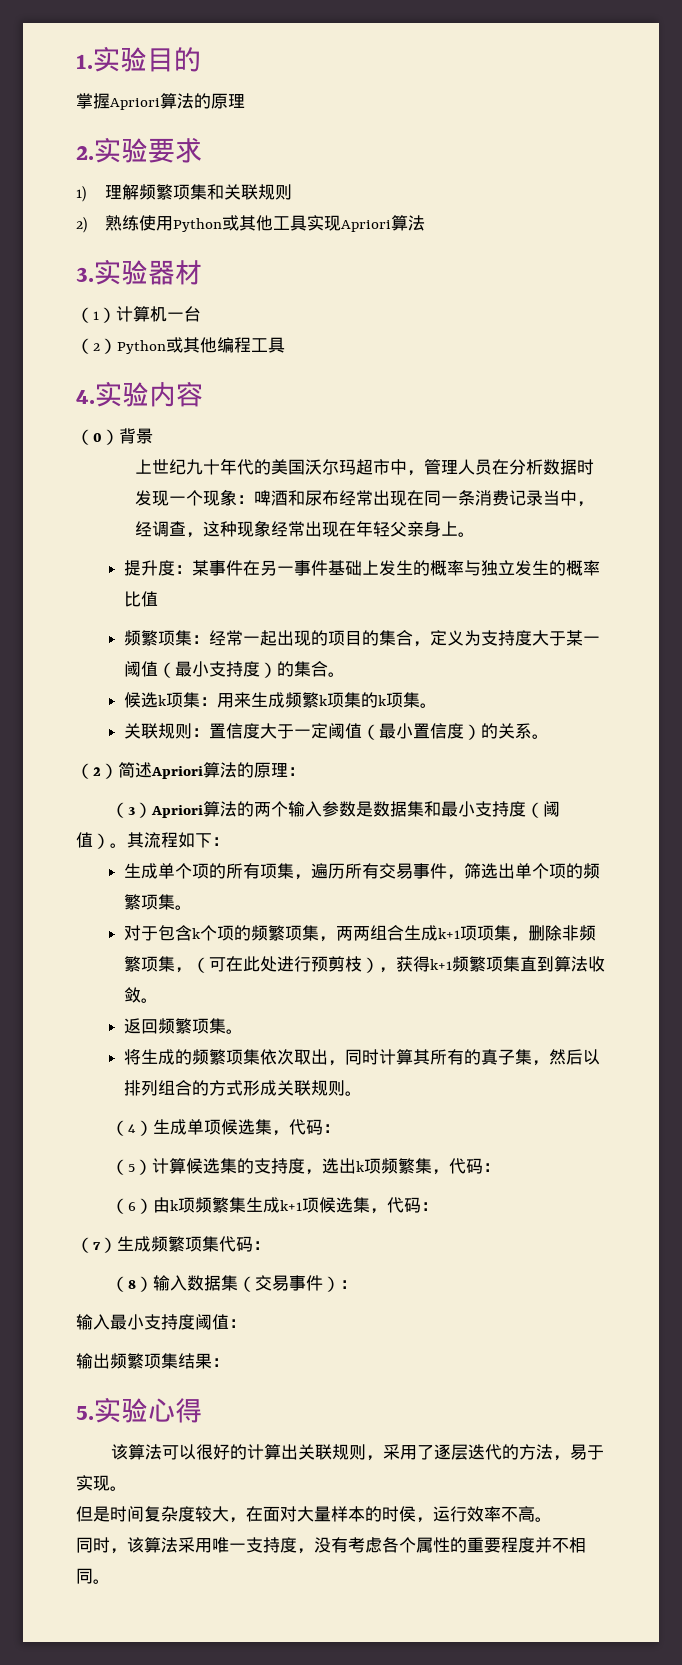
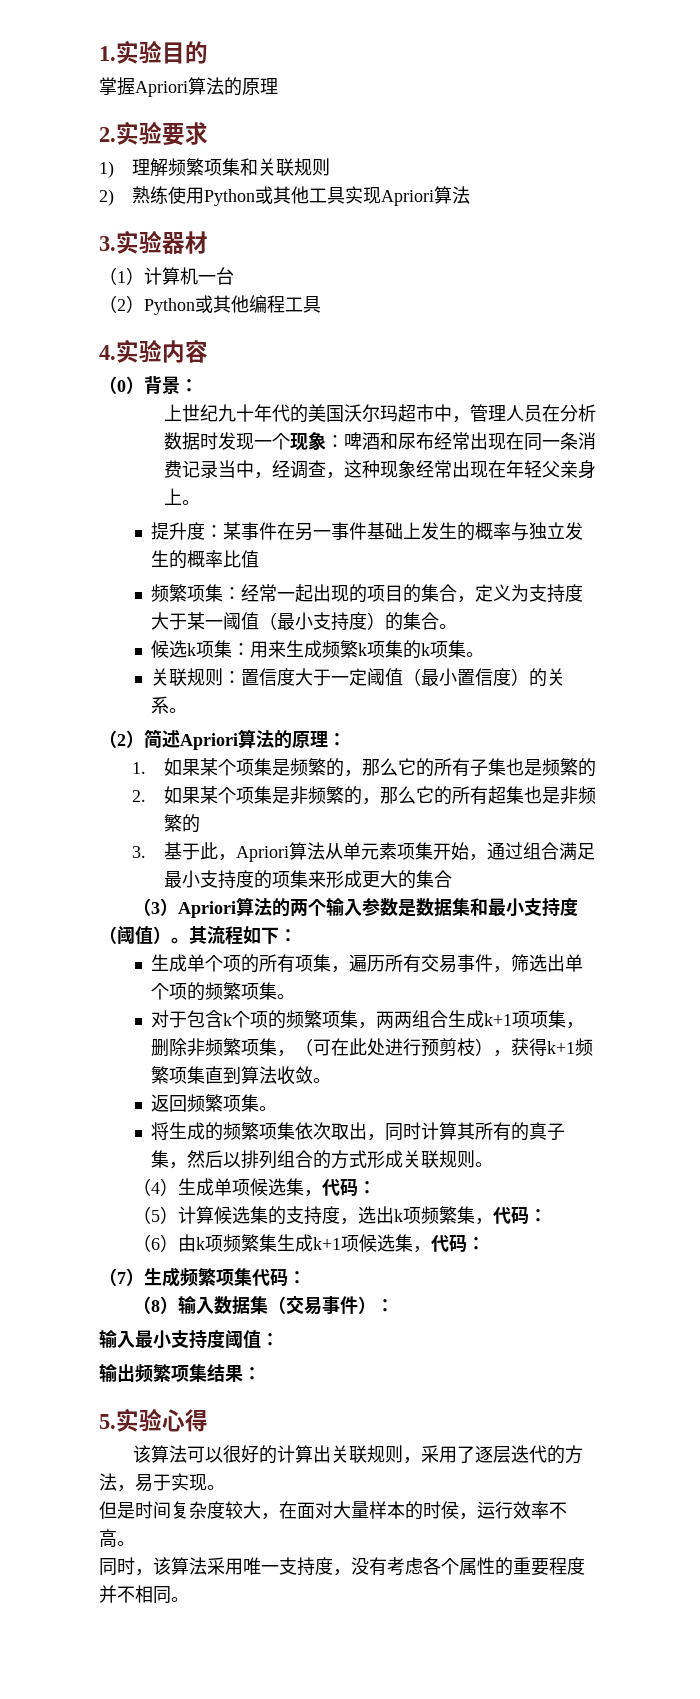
(153, 436) none -> [180,379,198,392] ：
(305, 771) none -> [131,758,597,777] [131,786,597,805] [164,814,201,833] [131,842,596,862] [164,870,453,889] // 1.如果某个项集是频繁的，那么它的所有子集也是频繁的 // 2.如果某个项集是非频繁的，那么它的所有超集也是非频繁的 // 3.基于此，Apriori算法从单元素项集开始，通过组合满足最小支持度的项集来形成更大的集合

